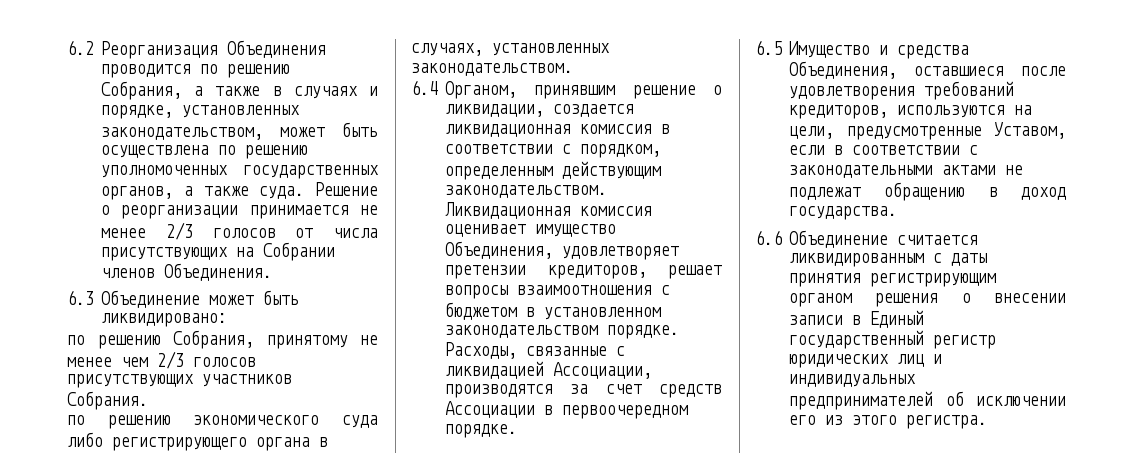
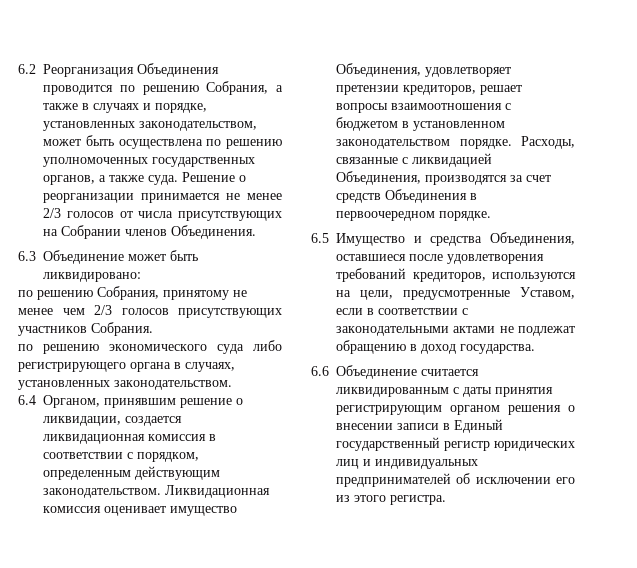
[553,362,652,379] Ассоциации, -> [336,171,421,185] Объединения,
[445,401,535,418] Ассоциации -> [385,189,467,203] Объединения

